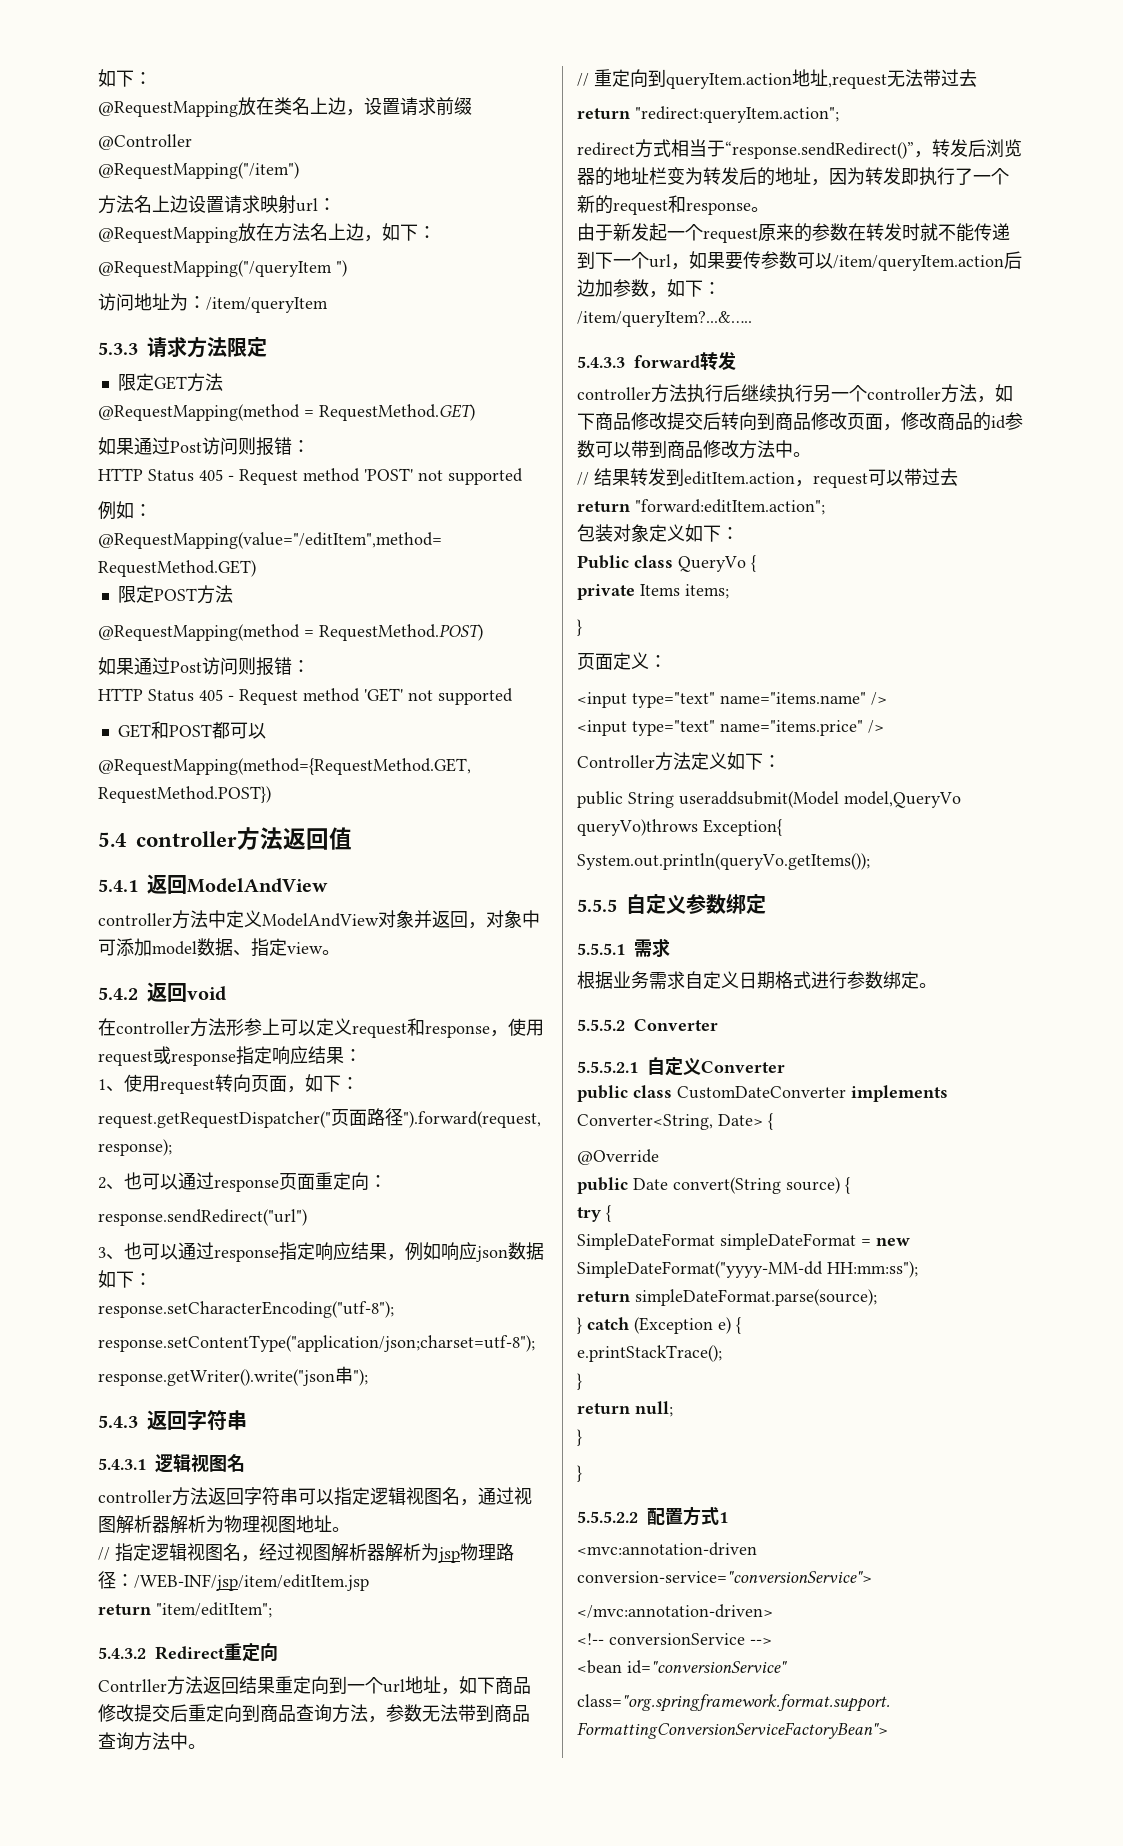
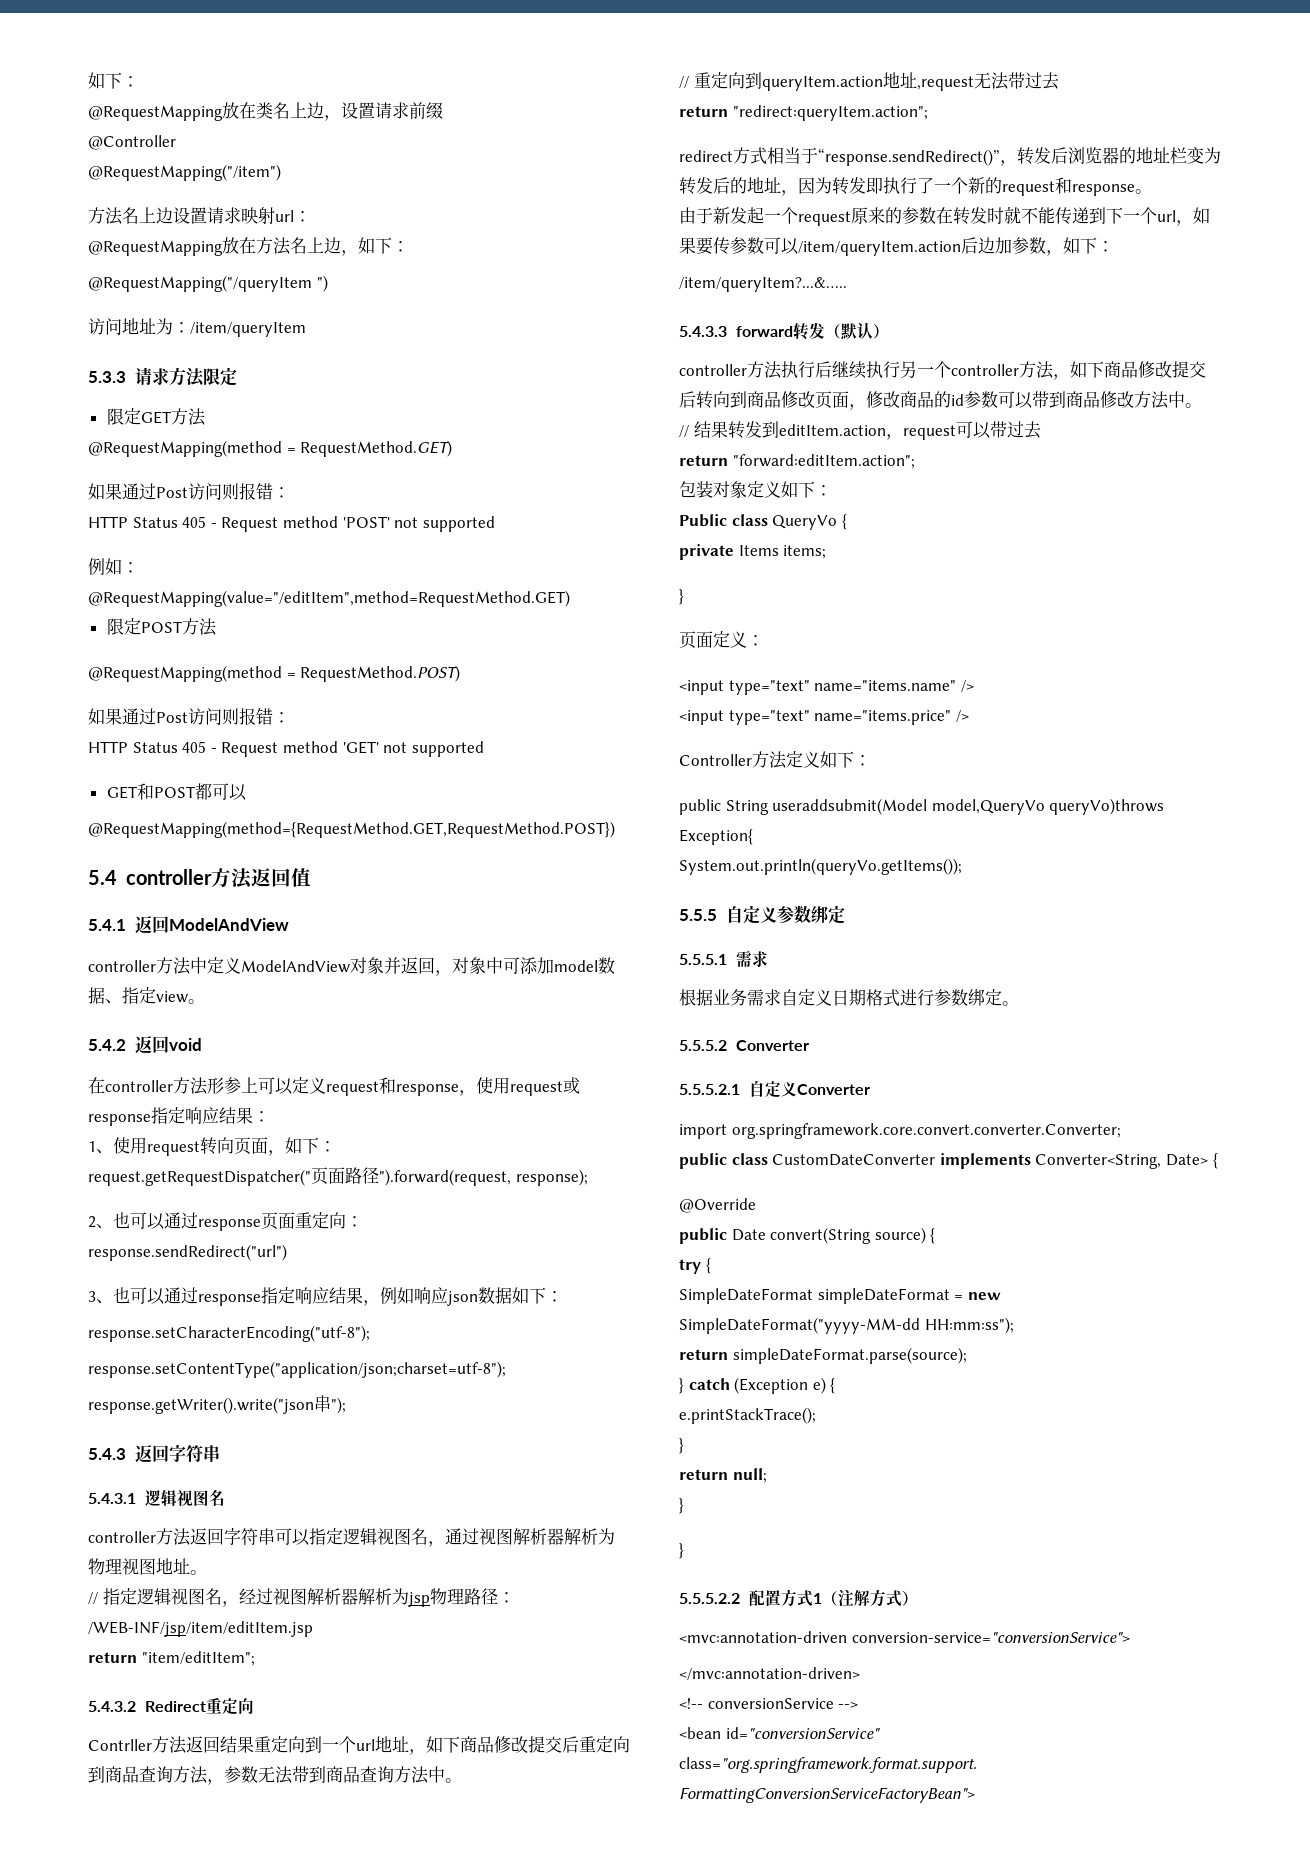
(736, 360) none -> [824,322,889,340] （默认）
(785, 1067) none -> [679,1123,1121,1139] // import org.springframework.core.convert.converter.Converter;
(728, 1517) none -> [821,1589,918,1607] （注解方式）

